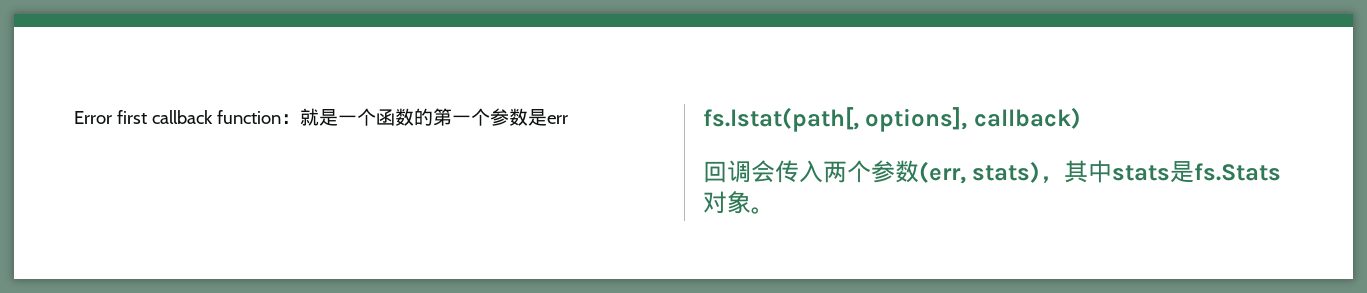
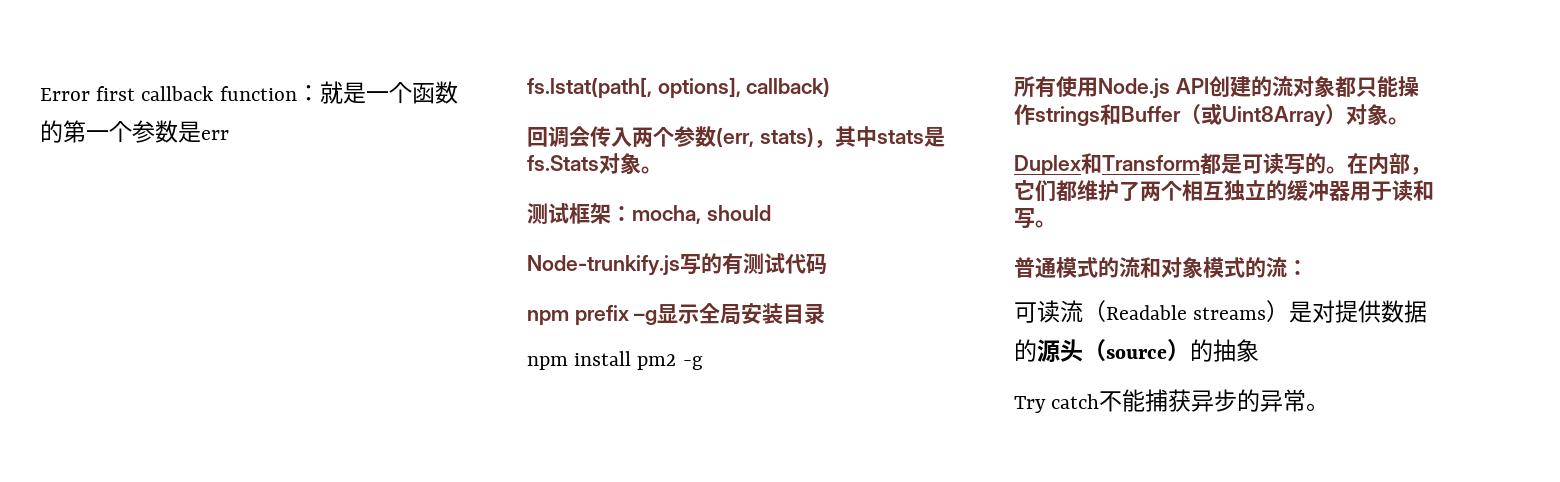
(775, 210) none -> [527,203,771,224] [527,253,827,276] [527,303,826,326] [527,351,703,370] [1014,76,1419,99] [1014,103,1409,127] [1014,153,1431,176] [1014,180,1434,202] [1014,208,1056,229] [1014,257,1308,278] [1014,300,1428,323] [1014,339,1259,363] [1014,389,1330,413] // 测试框架：mocha, should // Node-trunkify.js写的有测试代码 // npm prefix –g显示全局安装目录 // npm install pm2 -g // 所有使用Node.js API创建的流对象都只能操作strings和Buffer（或Uint8Array）对象。 // Duplex和Transform都是可读写的。在内部，它们都维护了两个相互独立的缓冲器用于读和写。 // 普通模式的流和对象模式的流： // 可读流（Readable streams）是对提供数据的源头（source）的抽象 // Try catch不能捕获异步的异常。

